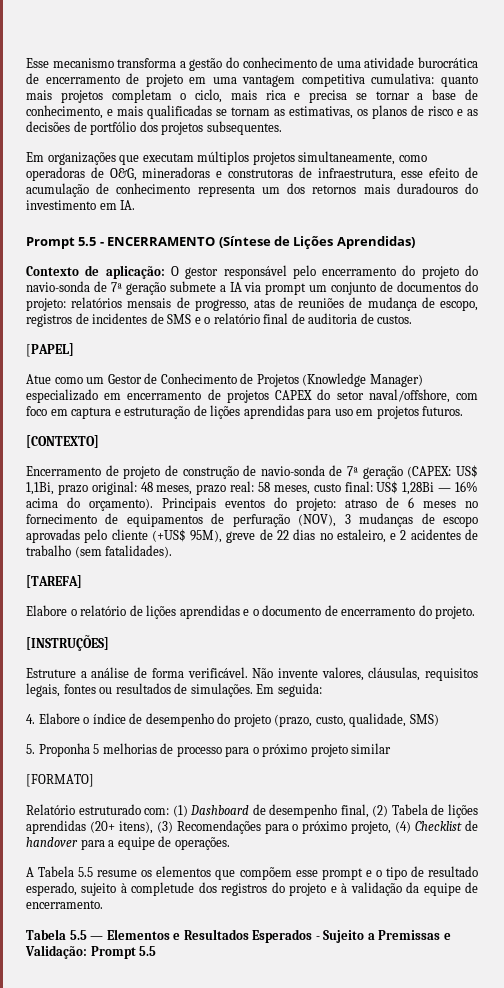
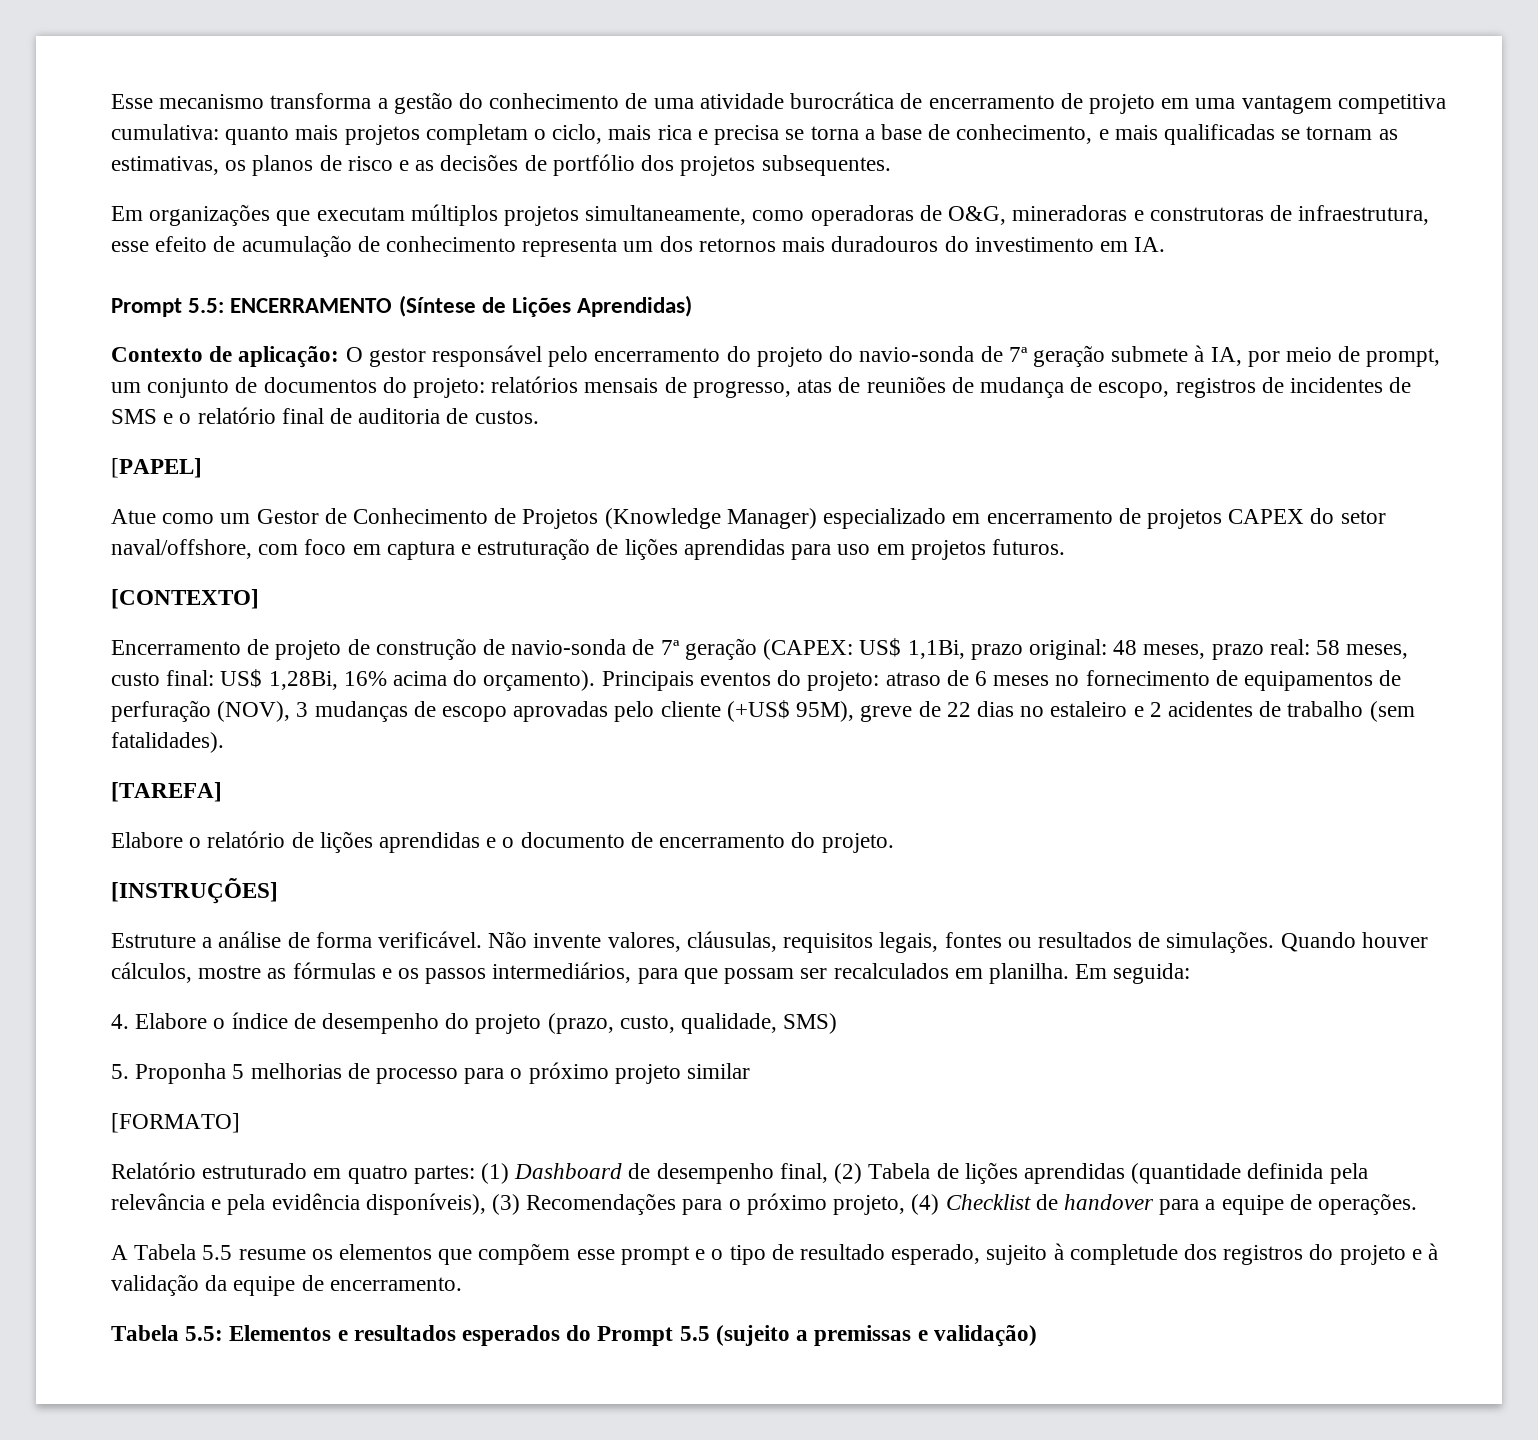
[375,91,410,100] tornar -> [810,126,859,140] torna
[78,237,104,246] 5.5 - -> [188,298,225,313] 5.5:
[219,282,307,295] a IA via prompt -> [1194,345,1441,367] à IA, por meio de prompt,
[402,482,452,495] 1,28Bi — -> [268,671,338,690] 1,28Bi,
[336,529,386,543] estaleiro, -> [1050,701,1128,717] estaleiro
(253, 690) none -> [1280,932,1428,952] [111,962,1069,984] Quando houver cálculos, mostre as fórmulas e os passos intermediários, para que possam ser recalculados em planilha.
[144,808,170,815] com: -> [313,1165,475,1184] em quatro partes:
[89,821,153,834] (20+ itens), -> [1131,1163,1368,1184] [111,1193,486,1215] (quantidade definida pela relevância e pela evidência disponíveis),
[69,929,451,943] [25,945,157,959] 5.5 — Elementos e Resultados Esperados - Sujeito a Premissas e Validação: Prompt 5.5 -> [185,1325,1037,1347] 5.5: Elementos e resultados esperados do Prompt 5.5 (sujeito a premissas e validação)

